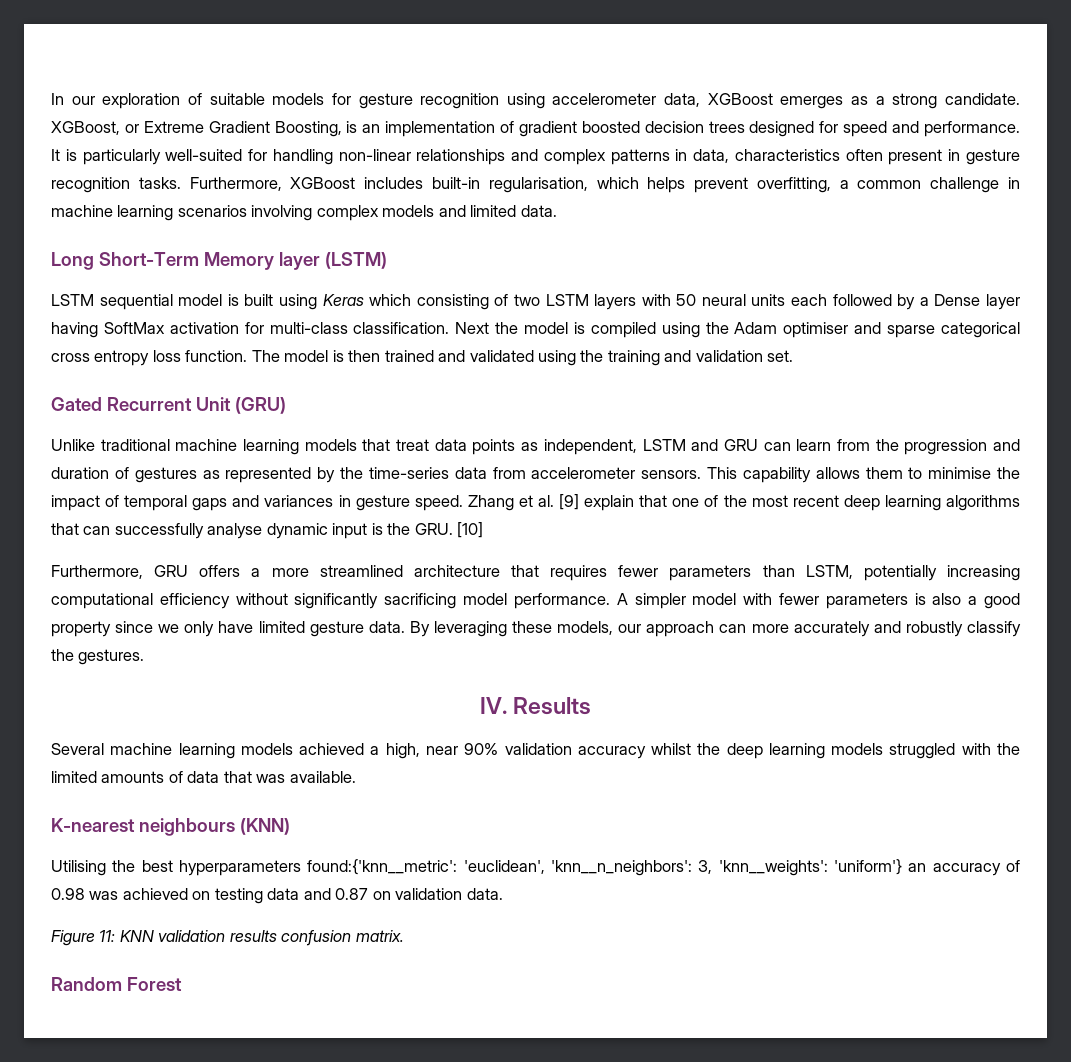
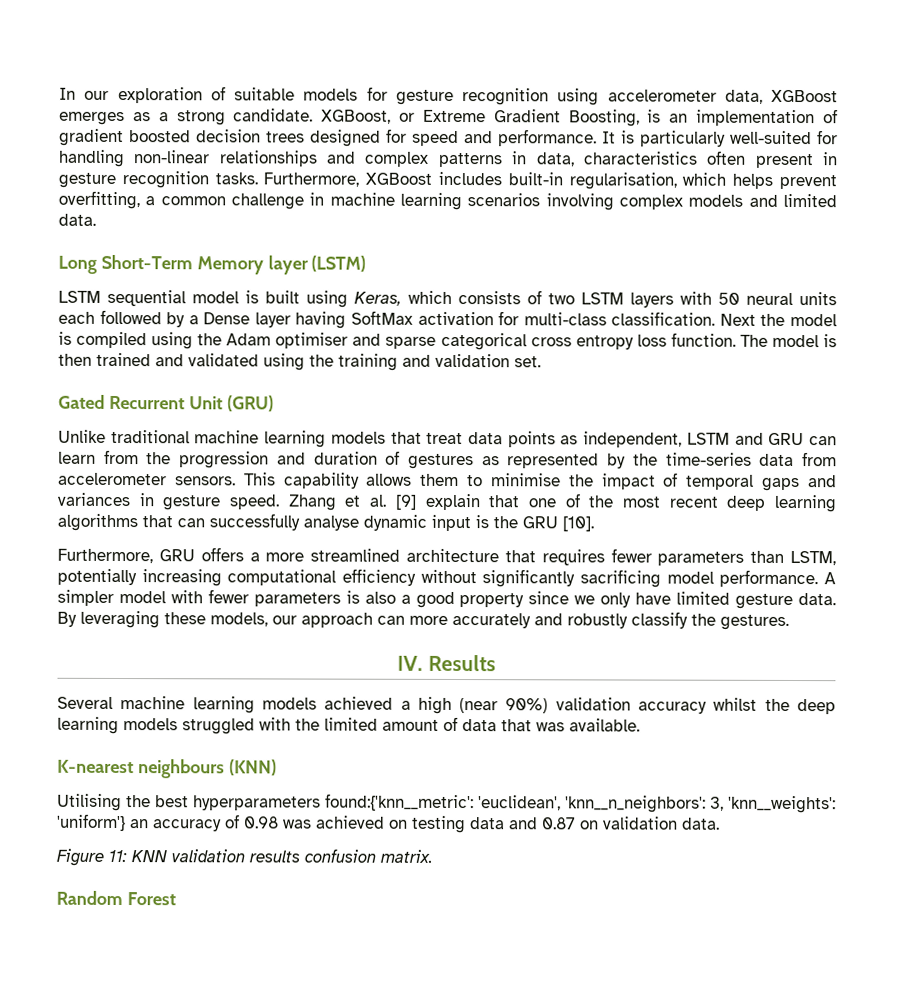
[322,294,489,310] Keras which consisting -> [354,290,521,306] Keras, which consists
[414,522,484,538] GRU. [10] -> [522,516,594,532] GRU [10].
[385,743,499,759] high, near 90% -> [417,696,549,714] high (near 90%)
[101,771,165,783] amounts -> [382,719,439,731] amount

